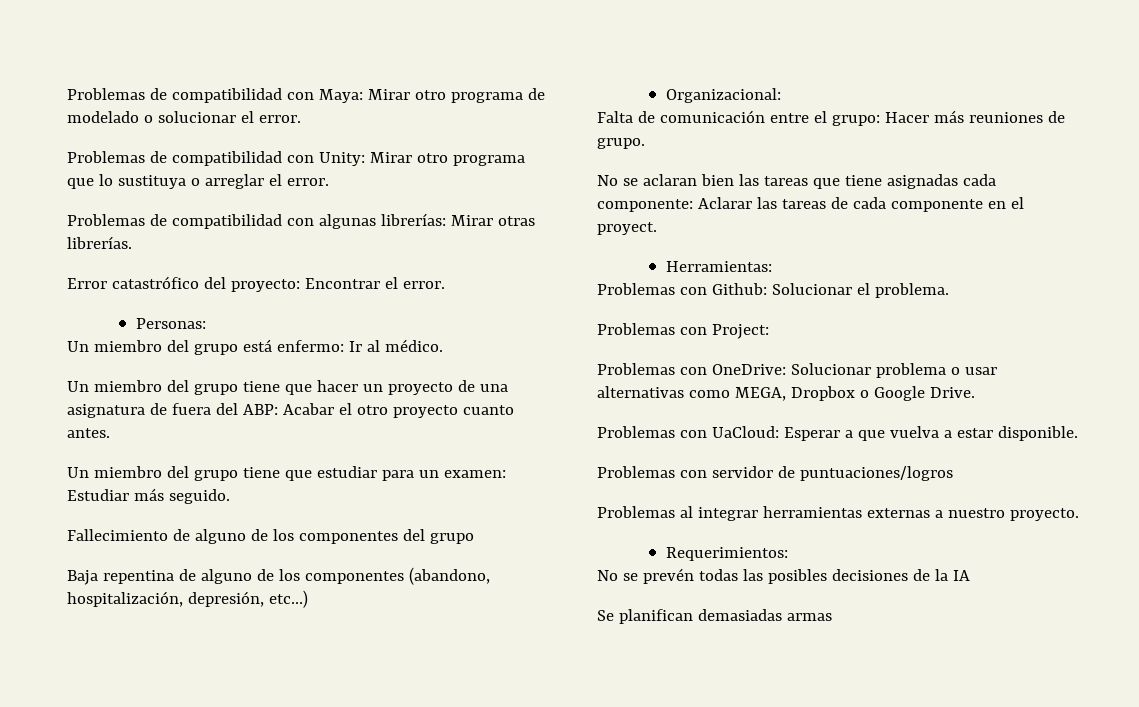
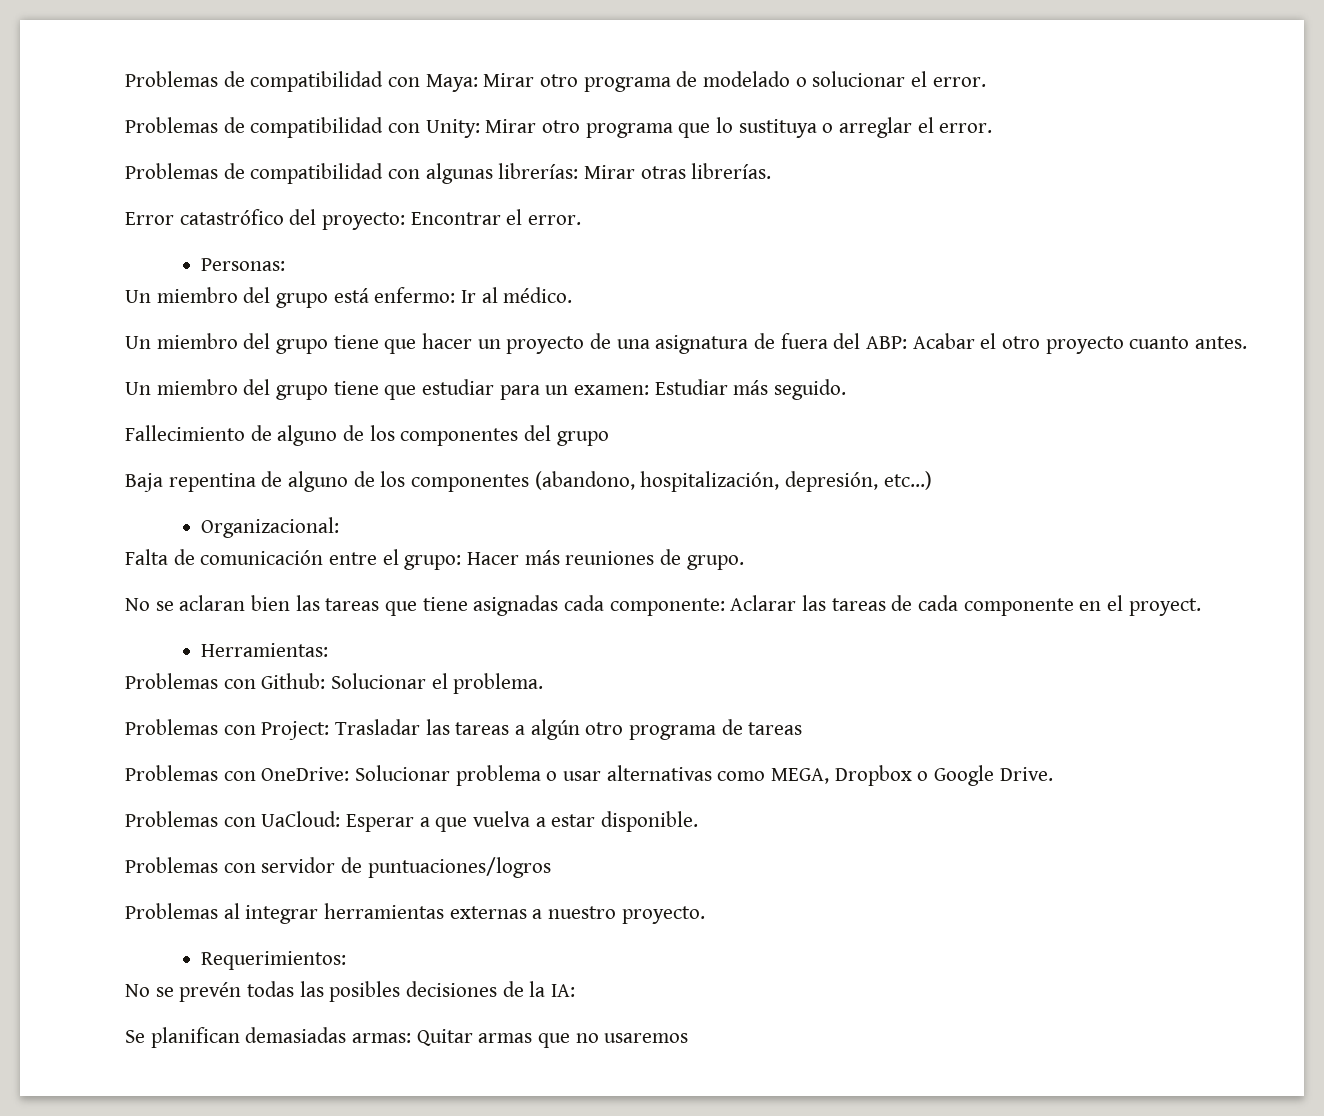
(769, 331) none -> [335,719,803,740] Trasladar las tareas a algún otro programa de tareas
[952,570,970,581] IA -> [551,984,576,997] IA:
[786,613,832,621] armas -> [352,1029,689,1048] armas: Quitar armas que no usaremos

